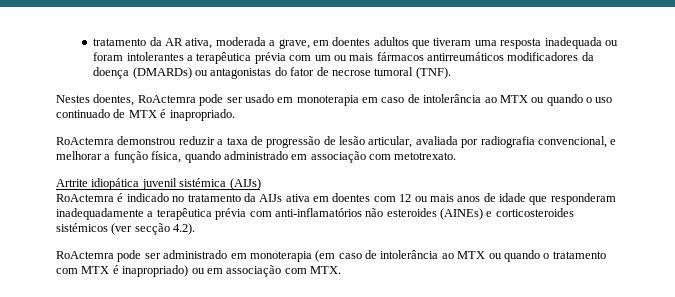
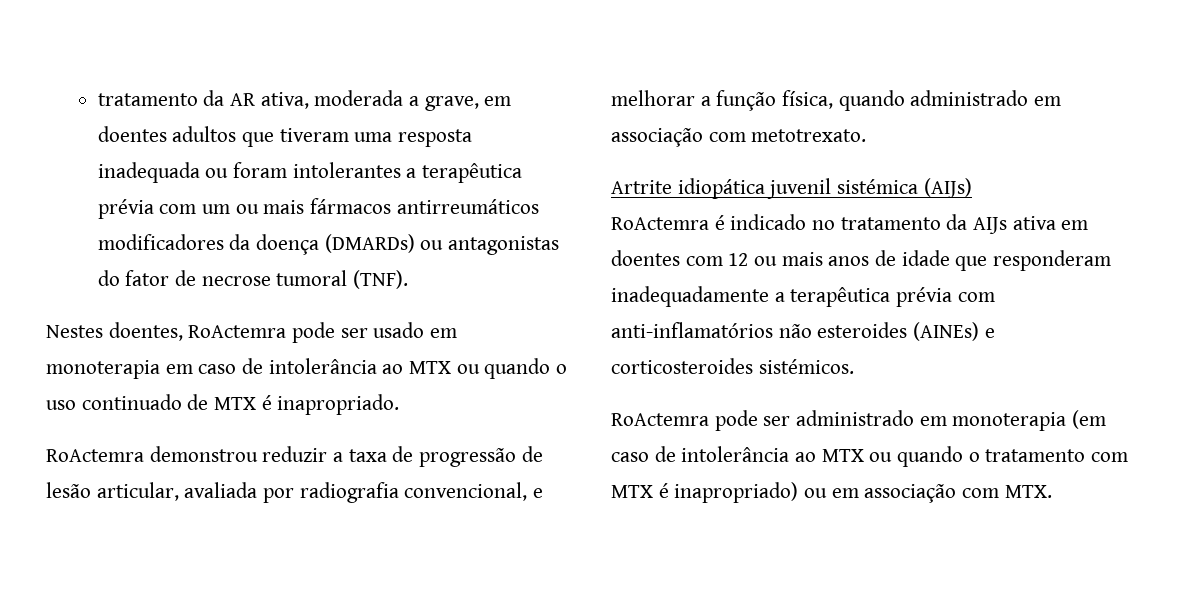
[56,223,196,235] sistémicos (ver secção 4.2). -> [758,359,854,374] sistémicos.

